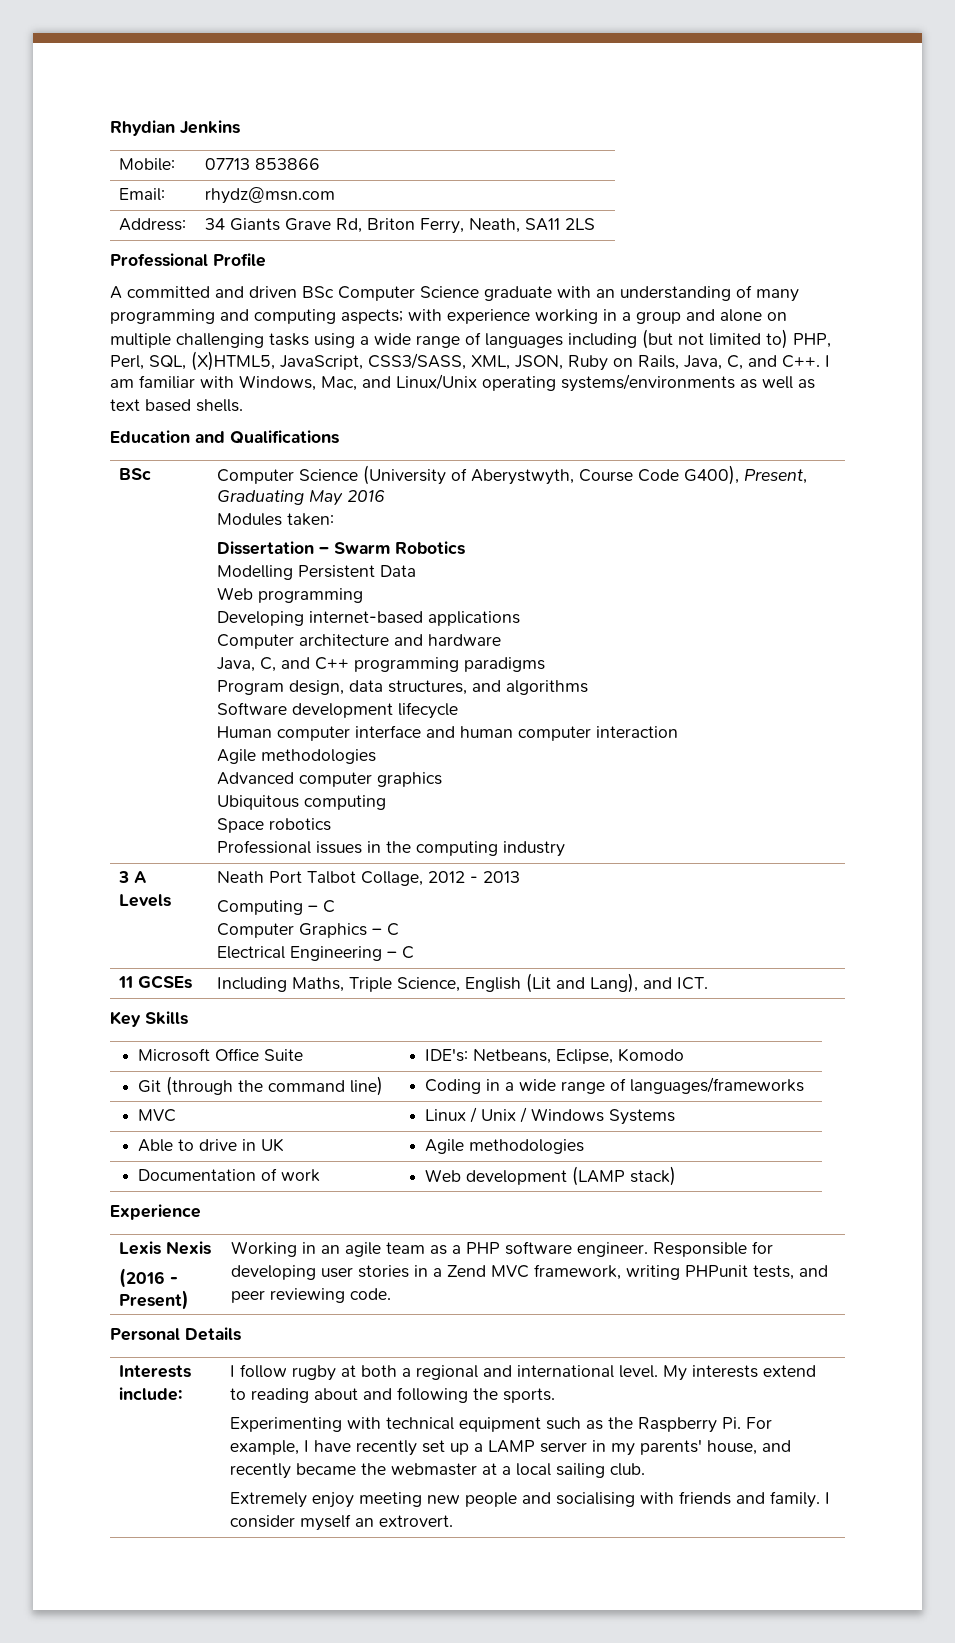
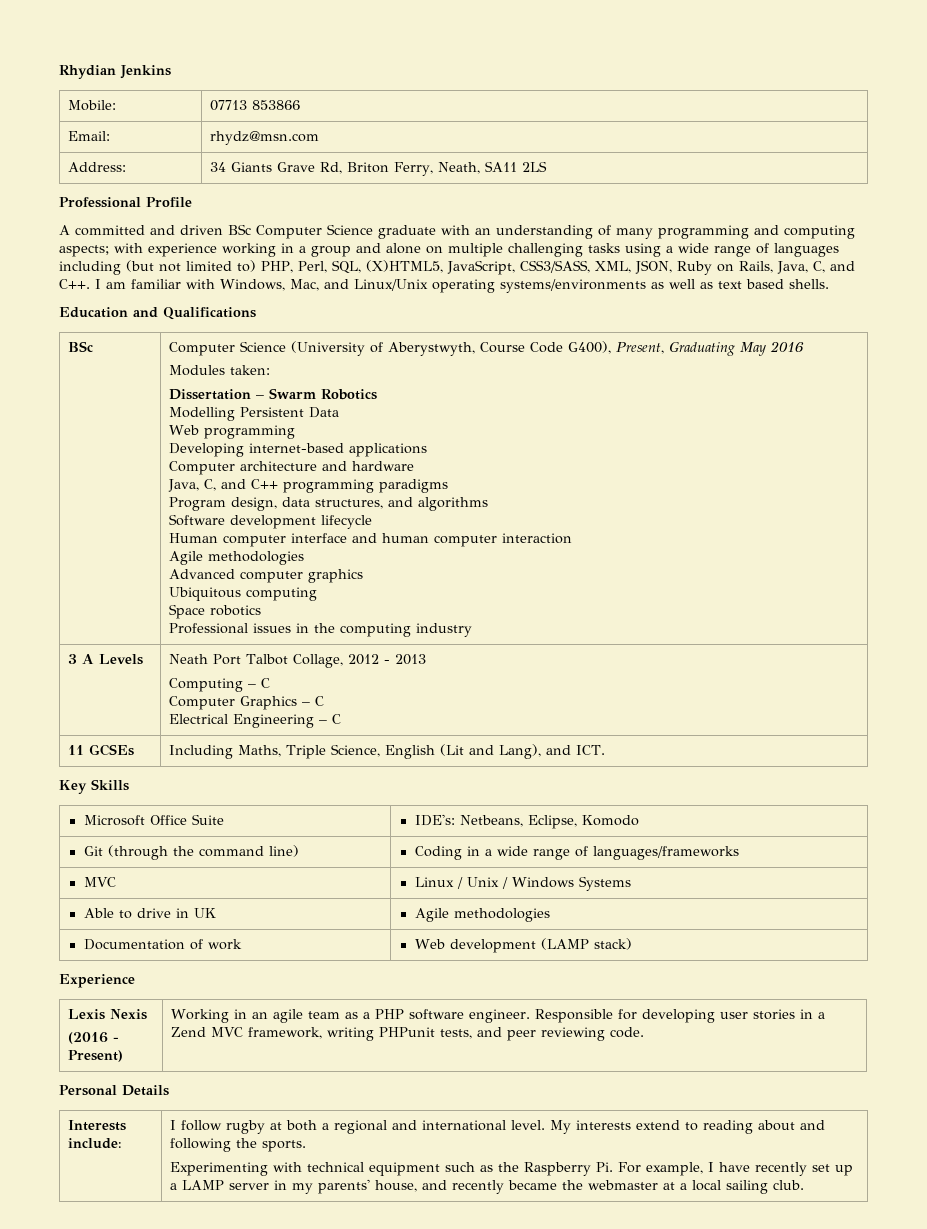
[230,1491,831,1508] [230,1514,454,1531] // Extremely enjoy meeting new people and socialising with friends and family. I consider myself an extrovert. -> (804, 1185) none

